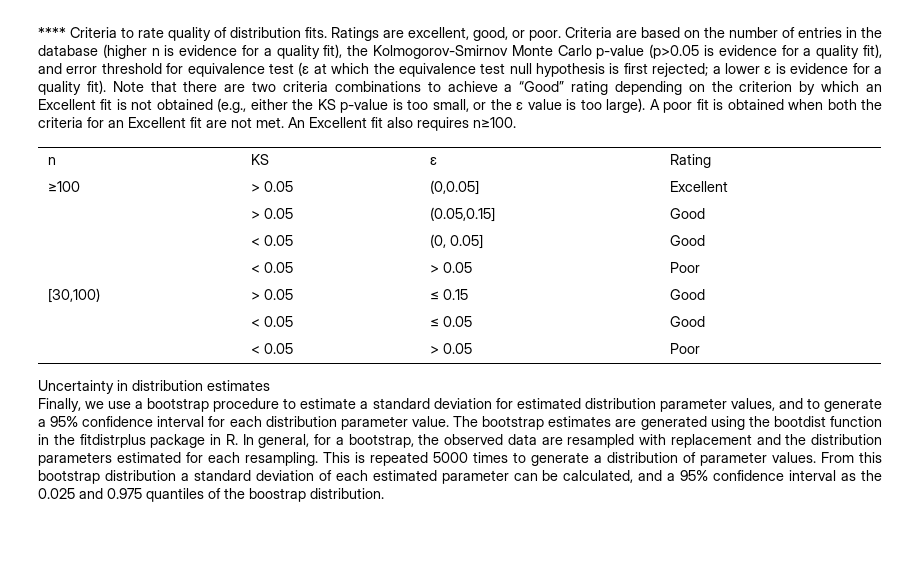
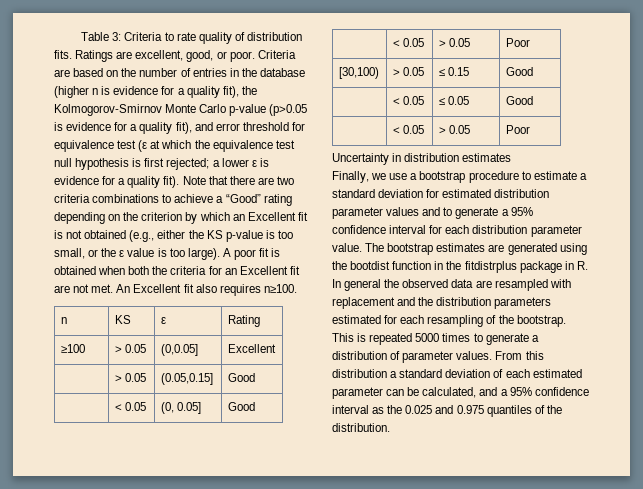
[38,27,66,38] **** -> [81,32,122,41] Table 3:
[730,398,775,411] values, -> [386,207,420,216] values
[258,434,414,448] general, for a bootstrap, -> [344,279,382,291] general
[245,452,318,466] resampling. -> [427,315,566,327] resampling of the bootstrap.
[38,470,100,484] bootstrap -> (544, 355) none
[249,488,306,502] boostrap -> (562, 409) none

